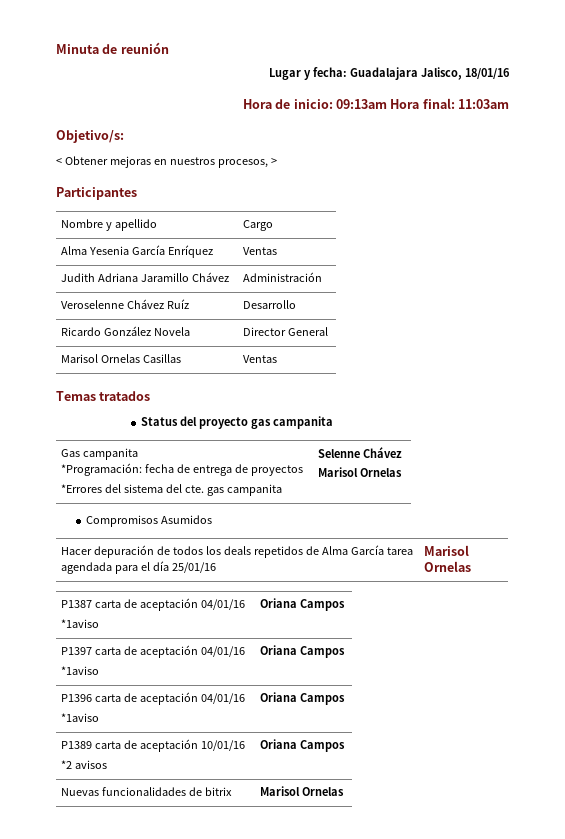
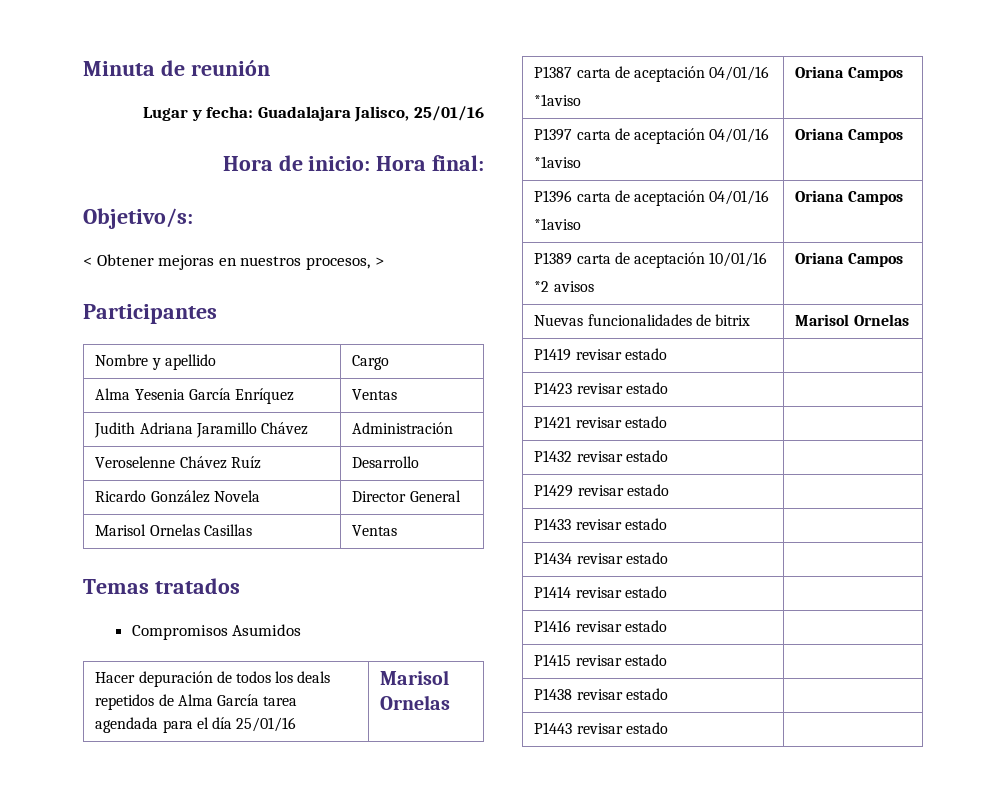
[465,68,511,79] 18/01/16 -> [414,106,484,121] 25/01/16
[335,99,387,109] 09:13am -> (371, 163) none
[458,99,509,109] 11:03am -> (484, 163) none
[140,416,333,429] [61,448,139,460] [61,463,304,476] [61,484,283,496] [318,447,403,458] [318,467,403,477] // Status del proyecto gas campanita // Gas campanita // *Programación: fecha de entrega de proyectos // *Errores del sistema del cte. gas campanita | Selenne Chávez // Marisol Ornelas -> (240, 586) none
(345, 791) none -> [534,348,667,361] [534,382,668,394] [534,416,667,428] [534,450,668,462] [534,484,669,497] [534,518,667,530] [534,552,668,564] [534,586,667,598] [534,620,667,632] [534,654,667,666] [534,688,668,700] [534,722,668,734] // P1419 revisar estado | // P1423 revisar estado | // P1421 revisar estado | // P1432 revisar estado | // P1429 revisar estado | // P1433 revisar estado | // P1434 revisar estado | // P1414 revisar estado | // P1416 revisar estado | // P1415 revisar estado | // P1438 revisar estado | // P1443 revisar estado |

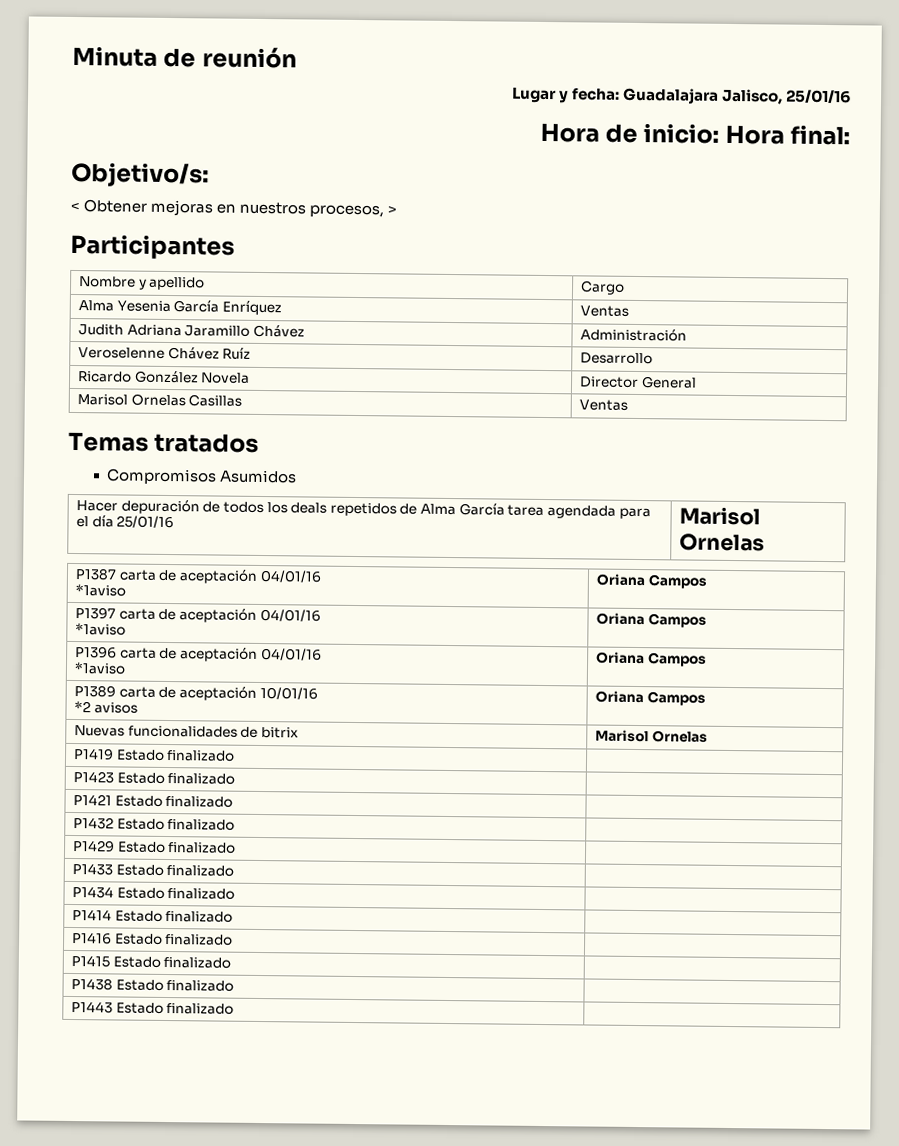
[575,348,667,360] revisar estado -> [115,749,236,762] Estado finalizado
[576,382,668,394] revisar estado -> [116,772,236,785] Estado finalizado
[575,416,667,428] revisar estado -> [114,795,234,808] Estado finalizado
[576,450,668,462] revisar estado -> [116,818,236,831] Estado finalizado
[577,484,669,496] revisar estado -> [117,841,237,854] Estado finalizado
[575,518,667,530] revisar estado -> [115,864,235,877] Estado finalizado
[576,552,668,564] revisar estado -> [116,887,236,900] Estado finalizado
[575,586,667,598] revisar estado -> [114,910,234,923] Estado finalizado
[575,620,667,632] revisar estado -> [114,933,234,946] Estado finalizado
[575,654,667,666] revisar estado -> [112,956,232,969] Estado finalizado
[576,688,668,700] revisar estado -> [115,979,235,992] Estado finalizado
[576,722,668,734] revisar estado -> [115,1002,235,1015] Estado finalizado

